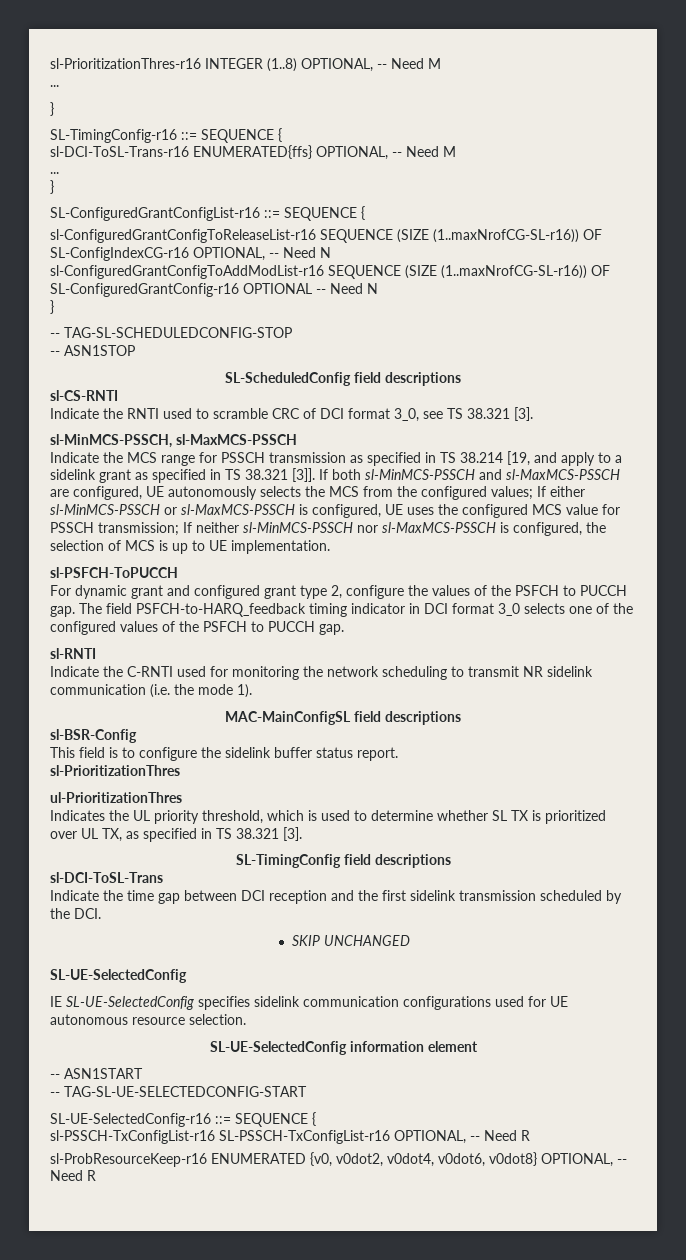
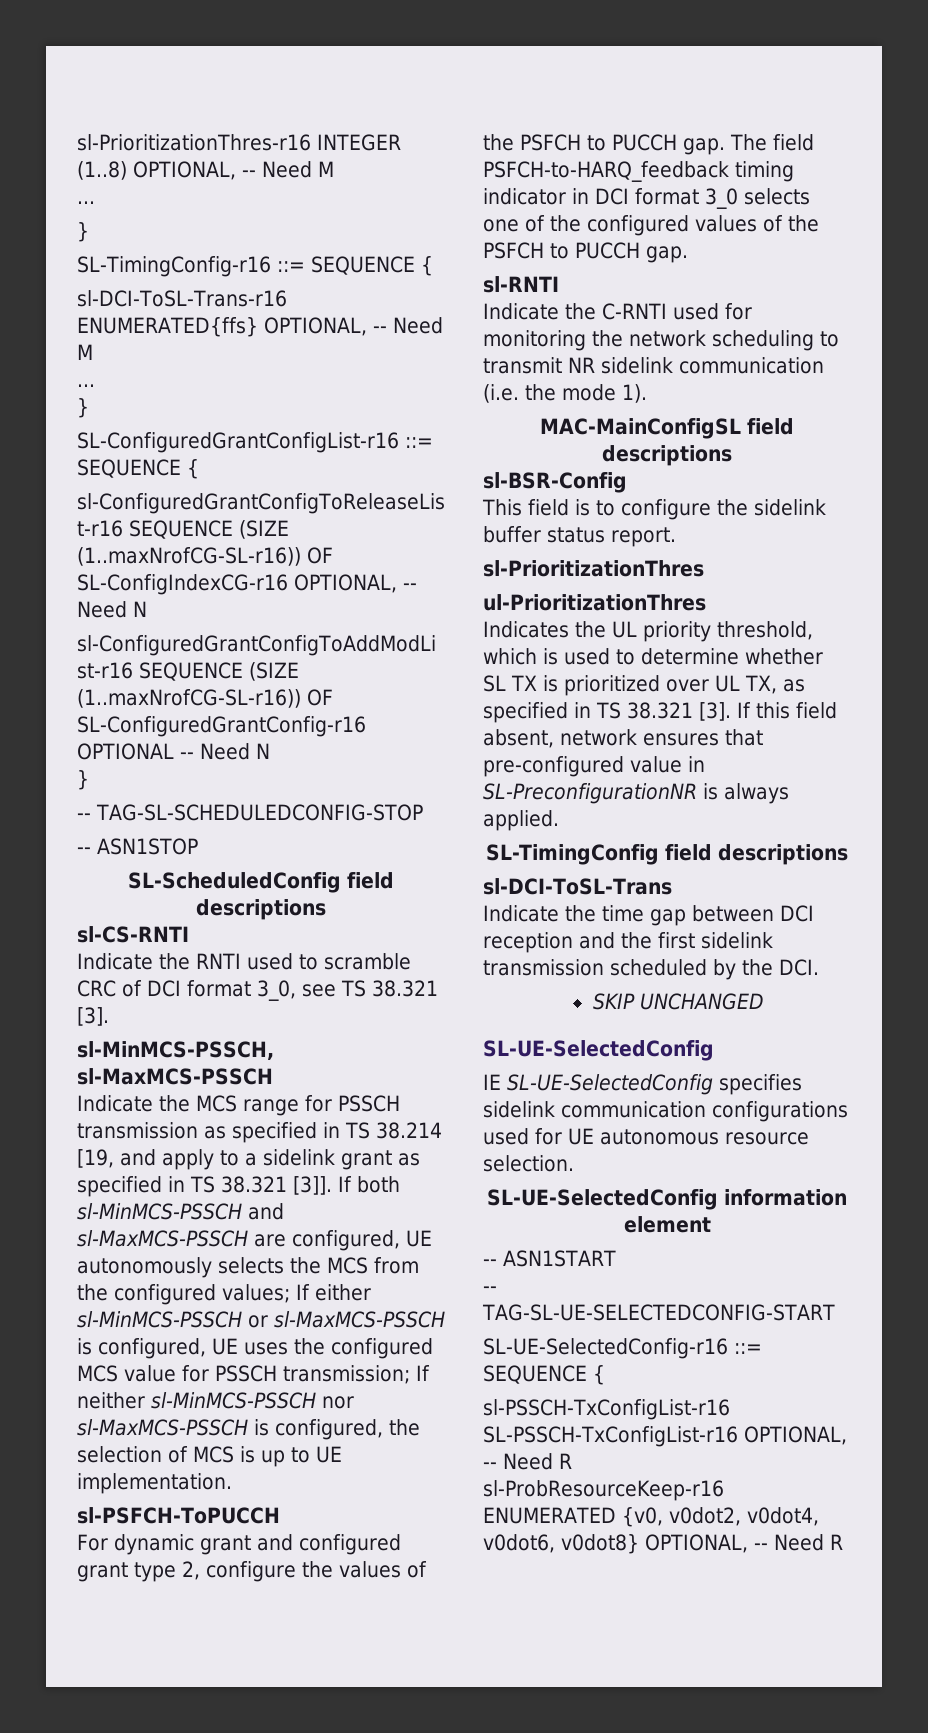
(302, 834) none -> [737,702,837,719] [483,729,763,748] [483,756,705,777] [483,783,789,804] [483,810,559,831] If this field absent, network ensures that pre-configured value in SL-PreconfigurationNR is always applied.

